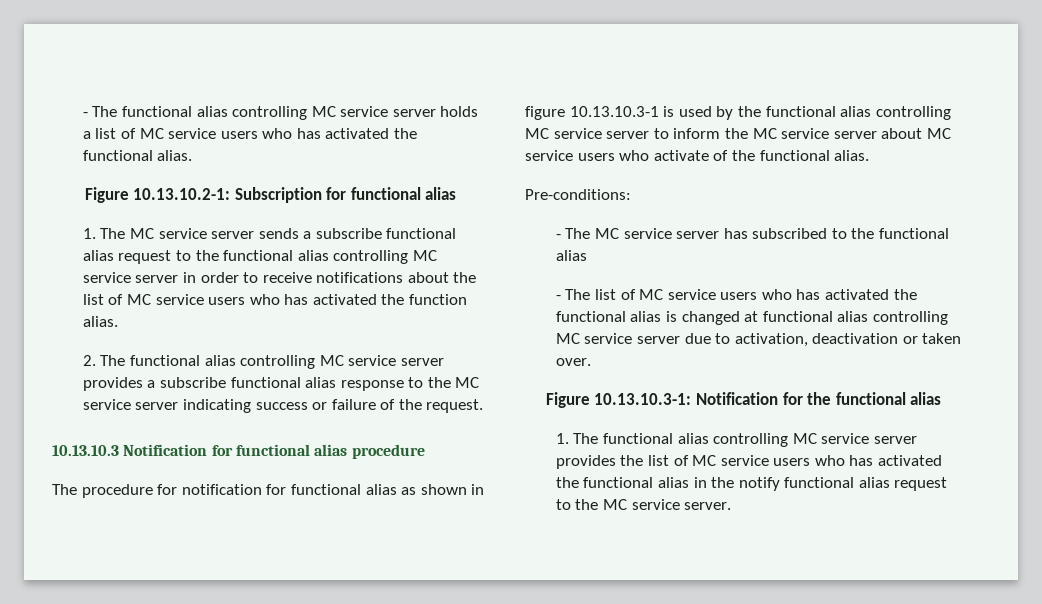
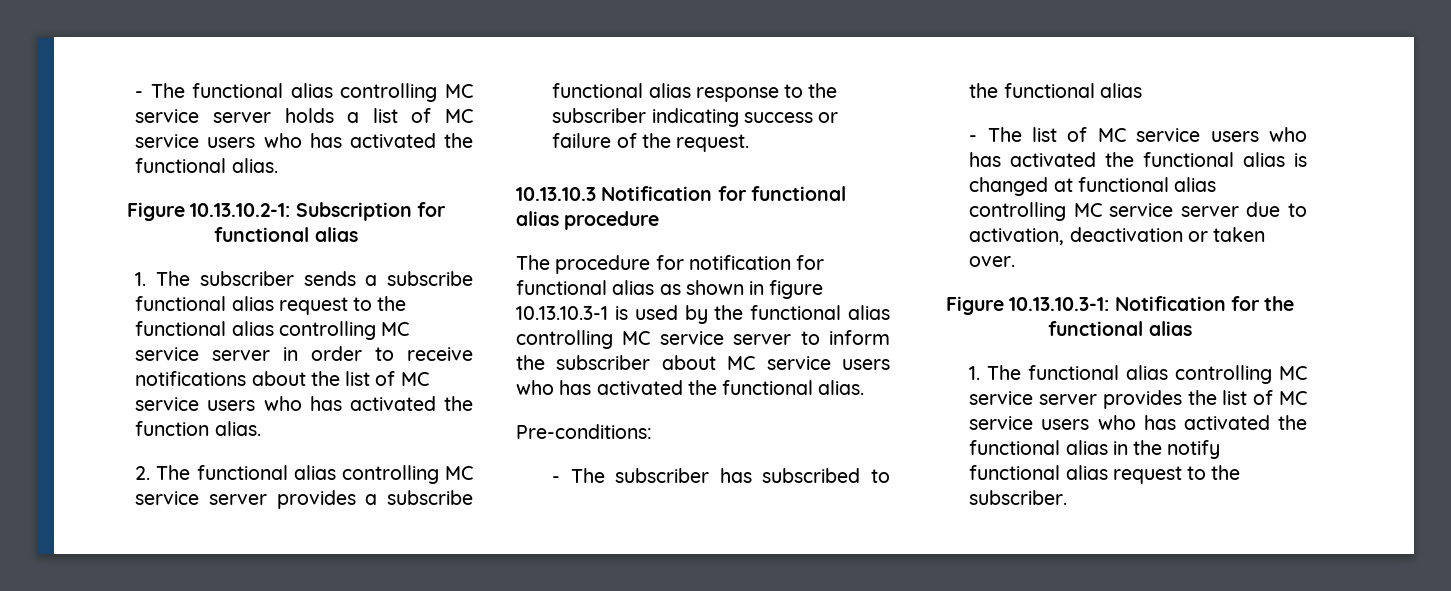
[129,228,255,239] MC service server -> [199,271,294,286] subscriber
[455,377,480,388] [82,399,179,410] MC service server -> [552,108,647,123] subscriber
[752,128,877,139] MC service server -> [556,355,651,370] subscriber
[653,150,729,161] activate of -> [559,380,683,395] has activated
[594,228,720,239] MC service server -> [615,468,710,483] subscriber
[602,499,732,510] MC service server. -> [969,490,1068,505] subscriber.

